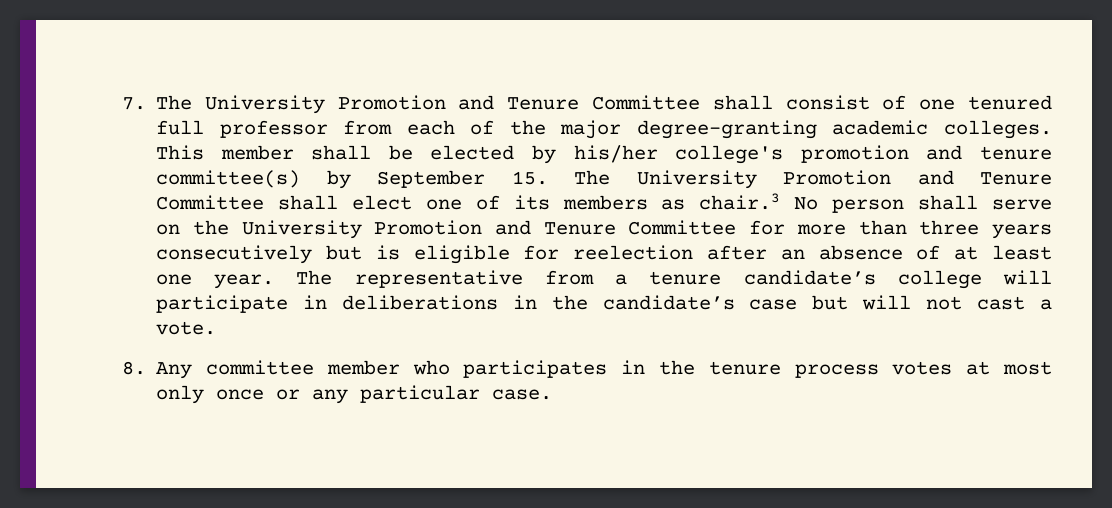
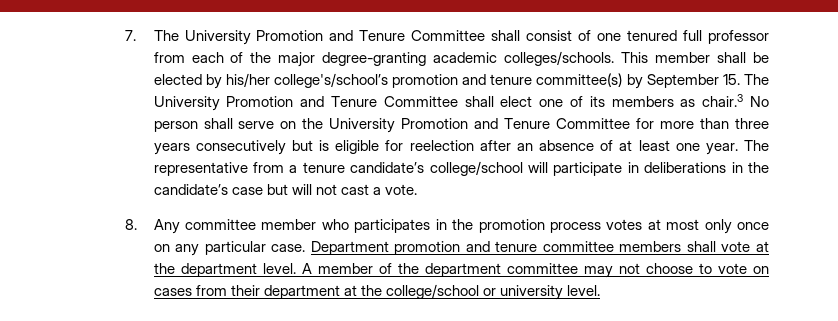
[943,120,1052,139] colleges. -> [504,51,615,66] colleges/schools.
[675,145,784,164] college's -> [273,73,388,88] college's/school’s
[897,270,982,289] college -> [429,161,523,176] college/school
[708,361,781,375] tenure -> [478,219,545,233] promotion
[276,389,301,400] or -> [153,244,170,252] on
(553, 394) none -> [310,241,770,255] [153,263,770,278] [153,284,601,300] Department promotion and tenure committee members shall vote at the department level. A member of the department committee may not choose to vote on cases from their department at the college/school or university level.

